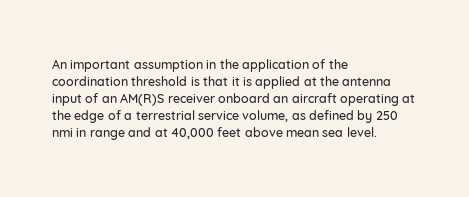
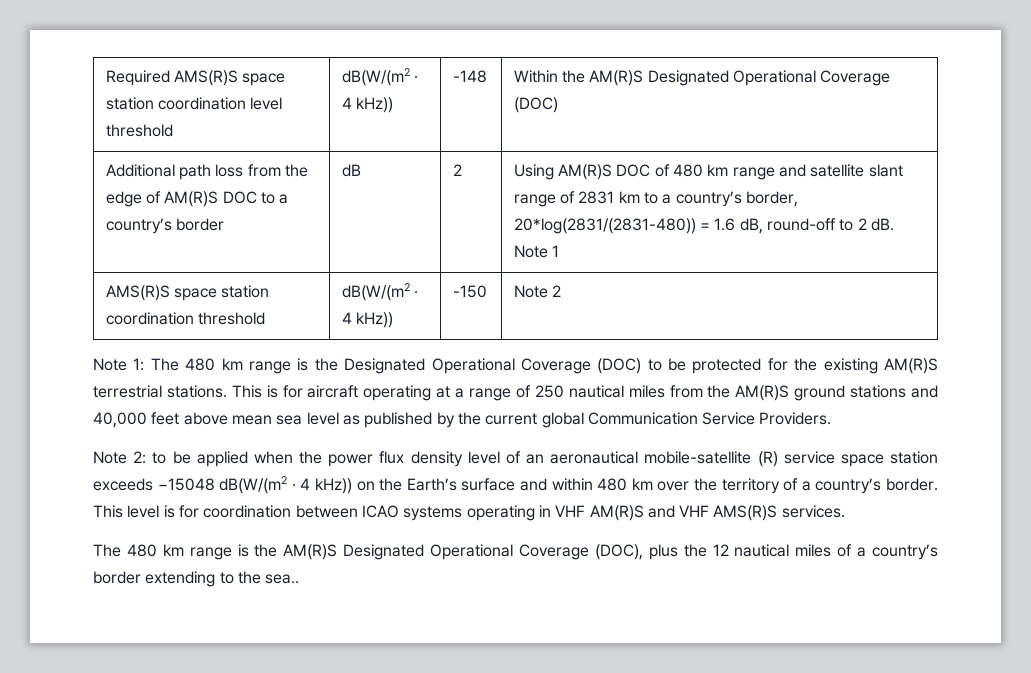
[52,59,348,72] [52,76,392,89] [52,93,416,106] [52,110,398,123] [52,127,168,140] An important assumption in the application of the coordination threshold is that it is applied at the antenna input of an AM(R)S receiver onboard an aircraft operating at the edge of a terrestrial service volume, as defined by 250 nmi in range and at -> [105,70,286,86] [105,97,283,110] [105,124,173,137] [341,68,419,86] [341,97,394,113] [452,70,487,83] [513,70,891,86] [513,97,558,113] [105,164,309,180] [105,191,289,207] [105,218,225,234] [341,164,361,177] [452,164,462,176] [513,164,903,180] [513,191,799,207] [513,218,895,234] [513,245,560,258] [105,285,270,301] [105,312,266,325] [341,283,419,301] [341,312,394,328] [452,285,487,298] [513,285,562,298] [93,358,939,374] [93,385,939,401] Required AMS(R)S space station coordination level threshold | dB(W/(m2 · 4 kHz)) | -148 | Within the AM(R)S Designated Operational Coverage (DOC) // Additional path loss from the edge of AM(R)S DOC to a country’s border | dB | 2 | Using AM(R)S DOC of 480 km range and satellite slant range of 2831 km to a country’s border, 20*log(2831/(2831-480)) = 1.6 dB, round-off to 2 dB. Note 1 // AMS(R)S space station coordination threshold | dB(W/(m2 · 4 kHz)) | -150 | Note 2 // Note 1: The 480 km range is the Designated Operational Coverage (DOC) to be protected for the existing AM(R)S terrestrial stations. This is for aircraft operating at a range of 250 nautical miles from the AM(R)S ground stations and
[346,127,377,137] level. -> [306,412,832,428] [93,451,938,467] [93,476,939,494] [93,505,845,521] [93,544,939,560] [93,571,300,587] level as published by the current global Communication Service Providers. // Note 2: to be applied when the power flux density level of an aeronautical mobile-satellite (R) service space station exceeds −15048 dB(W/(m2 · 4 kHz)) on the Earth’s surface and within 480 km over the territory of a country’s border. This level is for coordination between ICAO systems operating in VHF AM(R)S and VHF AMS(R)S services. // The 480 km range is the AM(R)S Designated Operational Coverage (DOC), plus the 12 nautical miles of a country’s border extending to the sea..

